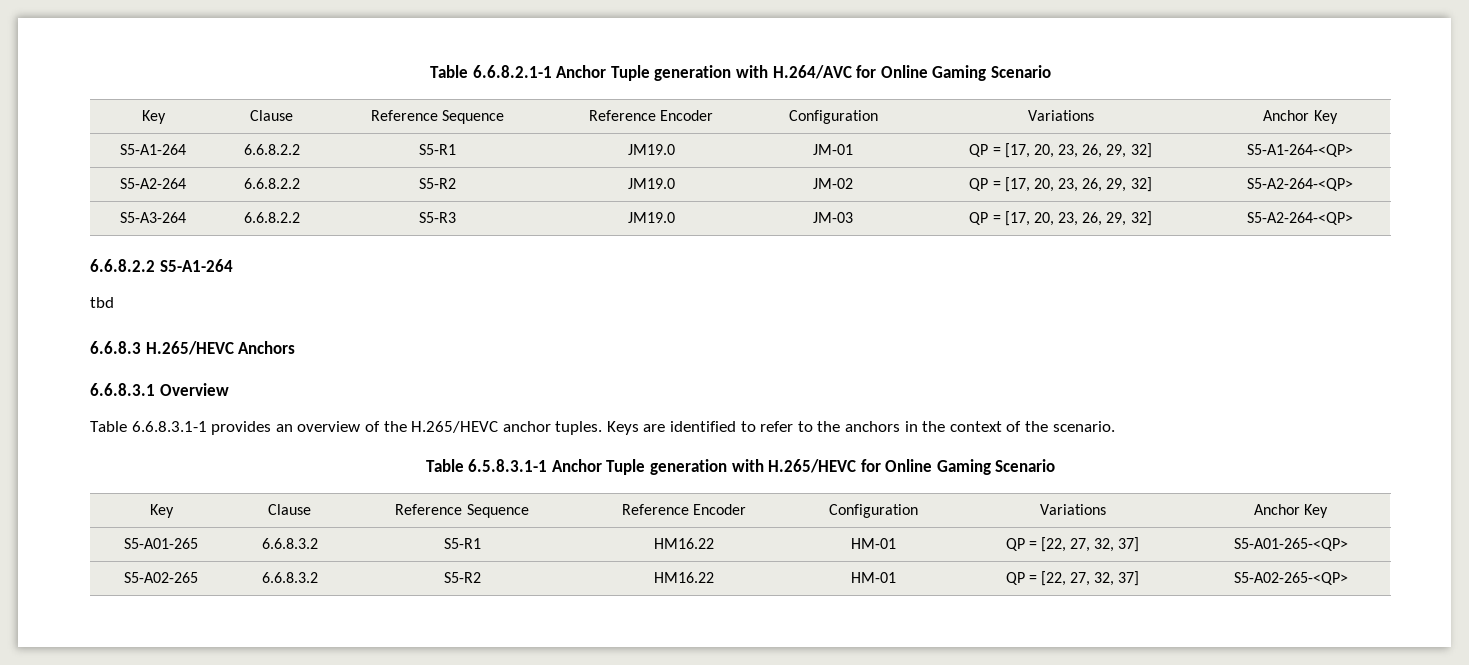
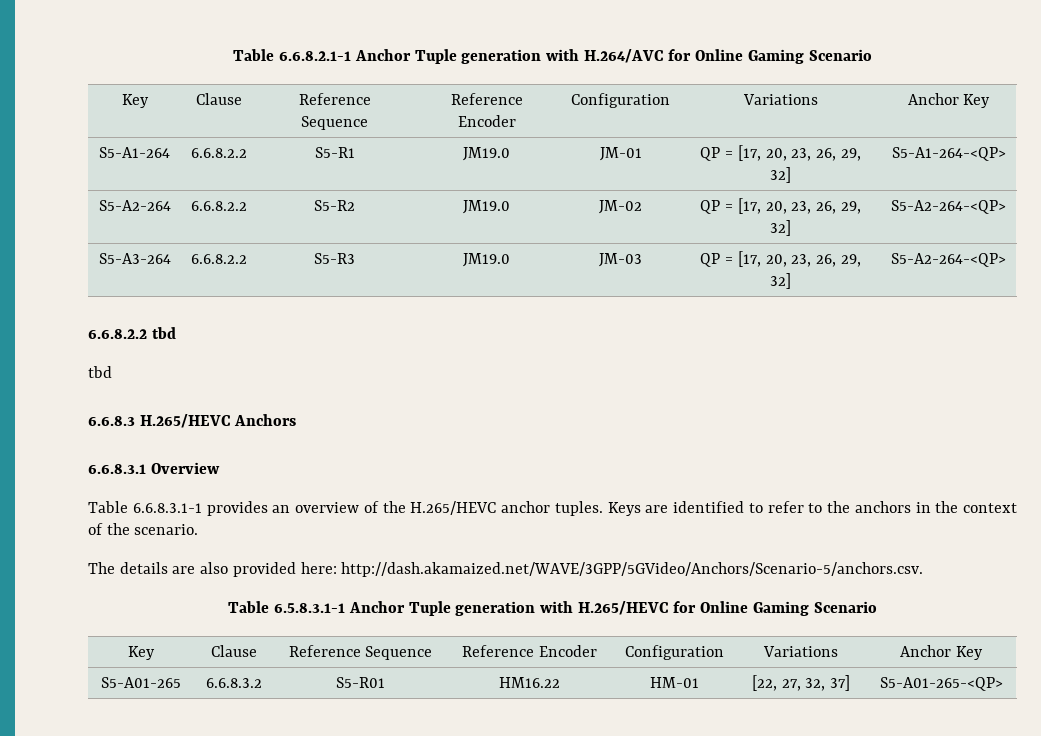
[159,259,233,272] S5-A1-264 -> [151,327,176,339] tbd
(1115, 426) none -> [88,562,924,577] // The details are also provided here: http://dash.akamaized.net/WAVE/3GPP/5GVideo/Anchors/Scenario-5/anchors.csv.
[443,538,481,549] [654,538,714,549] [850,538,896,549] [1005,538,1037,551] S5-R1 | HM16.22 | HM-01 | QP = -> [336,677,385,688] [499,677,560,688] [649,677,699,688] S5-R01 | HM16.22 | HM-01 |
[124,572,198,583] [261,572,318,583] [443,572,481,583] [654,572,714,583] [850,572,896,583] [1005,571,1140,586] [1233,572,1348,585] // S5-A02-265 | 6.6.8.3.2 | S5-R2 | HM16.22 | HM-01 | QP = [22, 27, 32, 37] | S5-A02-265-<QP> -> (1003, 684) none

